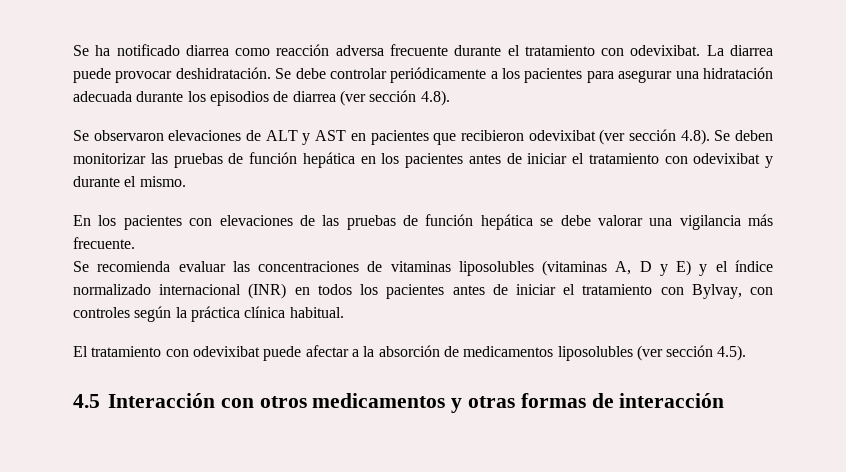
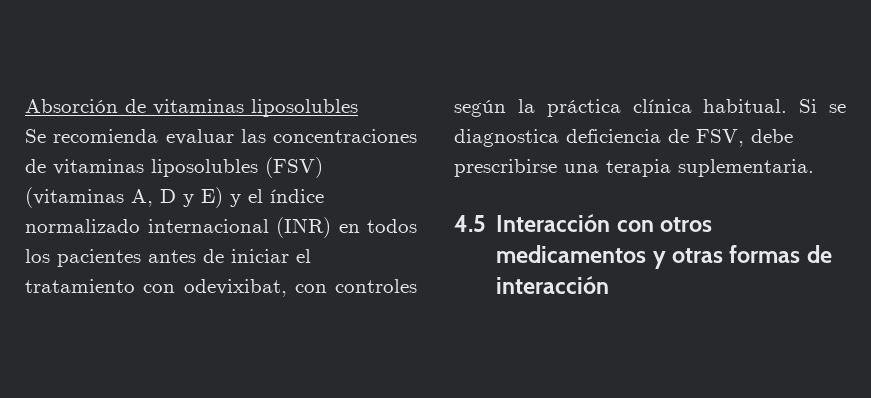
[73,44,774,56] [73,67,774,83] [73,90,450,106] [73,129,773,145] [73,152,773,168] [73,176,186,187] [73,214,773,230] [73,237,135,249] Se ha notificado diarrea como reacción adversa frecuente durante el tratamiento con odevixibat. La diarrea puede provocar deshidratación. Se debe controlar periódicamente a los pacientes para asegurar una hidratación adecuada durante los episodios de diarrea (ver sección 4.8). // Se observaron elevaciones de ALT y AST en pacientes que recibieron odevixibat (ver sección 4.8). Se deben monitorizar las pruebas de función hepática en los pacientes antes de iniciar el tratamiento con odevixibat y durante el mismo. // En los pacientes con elevaciones de las pruebas de función hepática se debe valorar una vigilancia más frecuente. -> [25,99,358,117] Absorción de vitaminas liposolubles
(534, 268) none -> [265,157,323,178] (FSV)
[691,284,742,299] Bylvay, -> [183,279,287,297] odevixibat,
[73,345,747,361] // El tratamiento con odevixibat puede afectar a la absorción de medicamentos liposolubles (ver sección 4.5). -> [799,99,846,113] [454,129,793,147] [454,159,814,177] Si se diagnostica deficiencia de FSV, debe prescribirse una terapia suplementaria.

